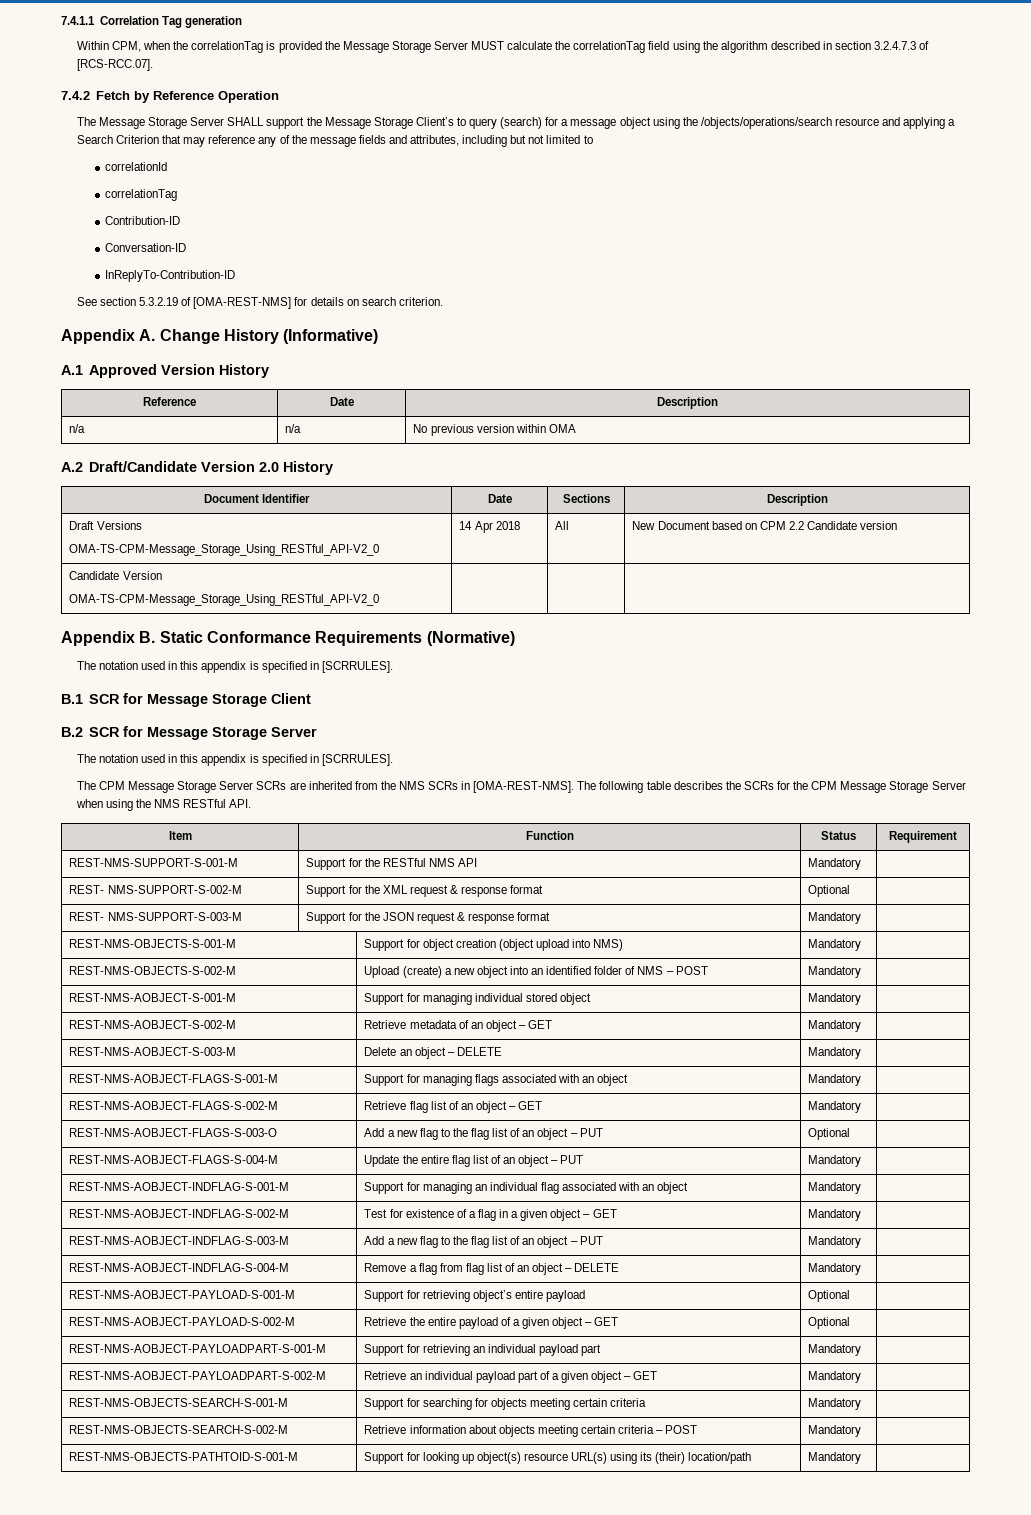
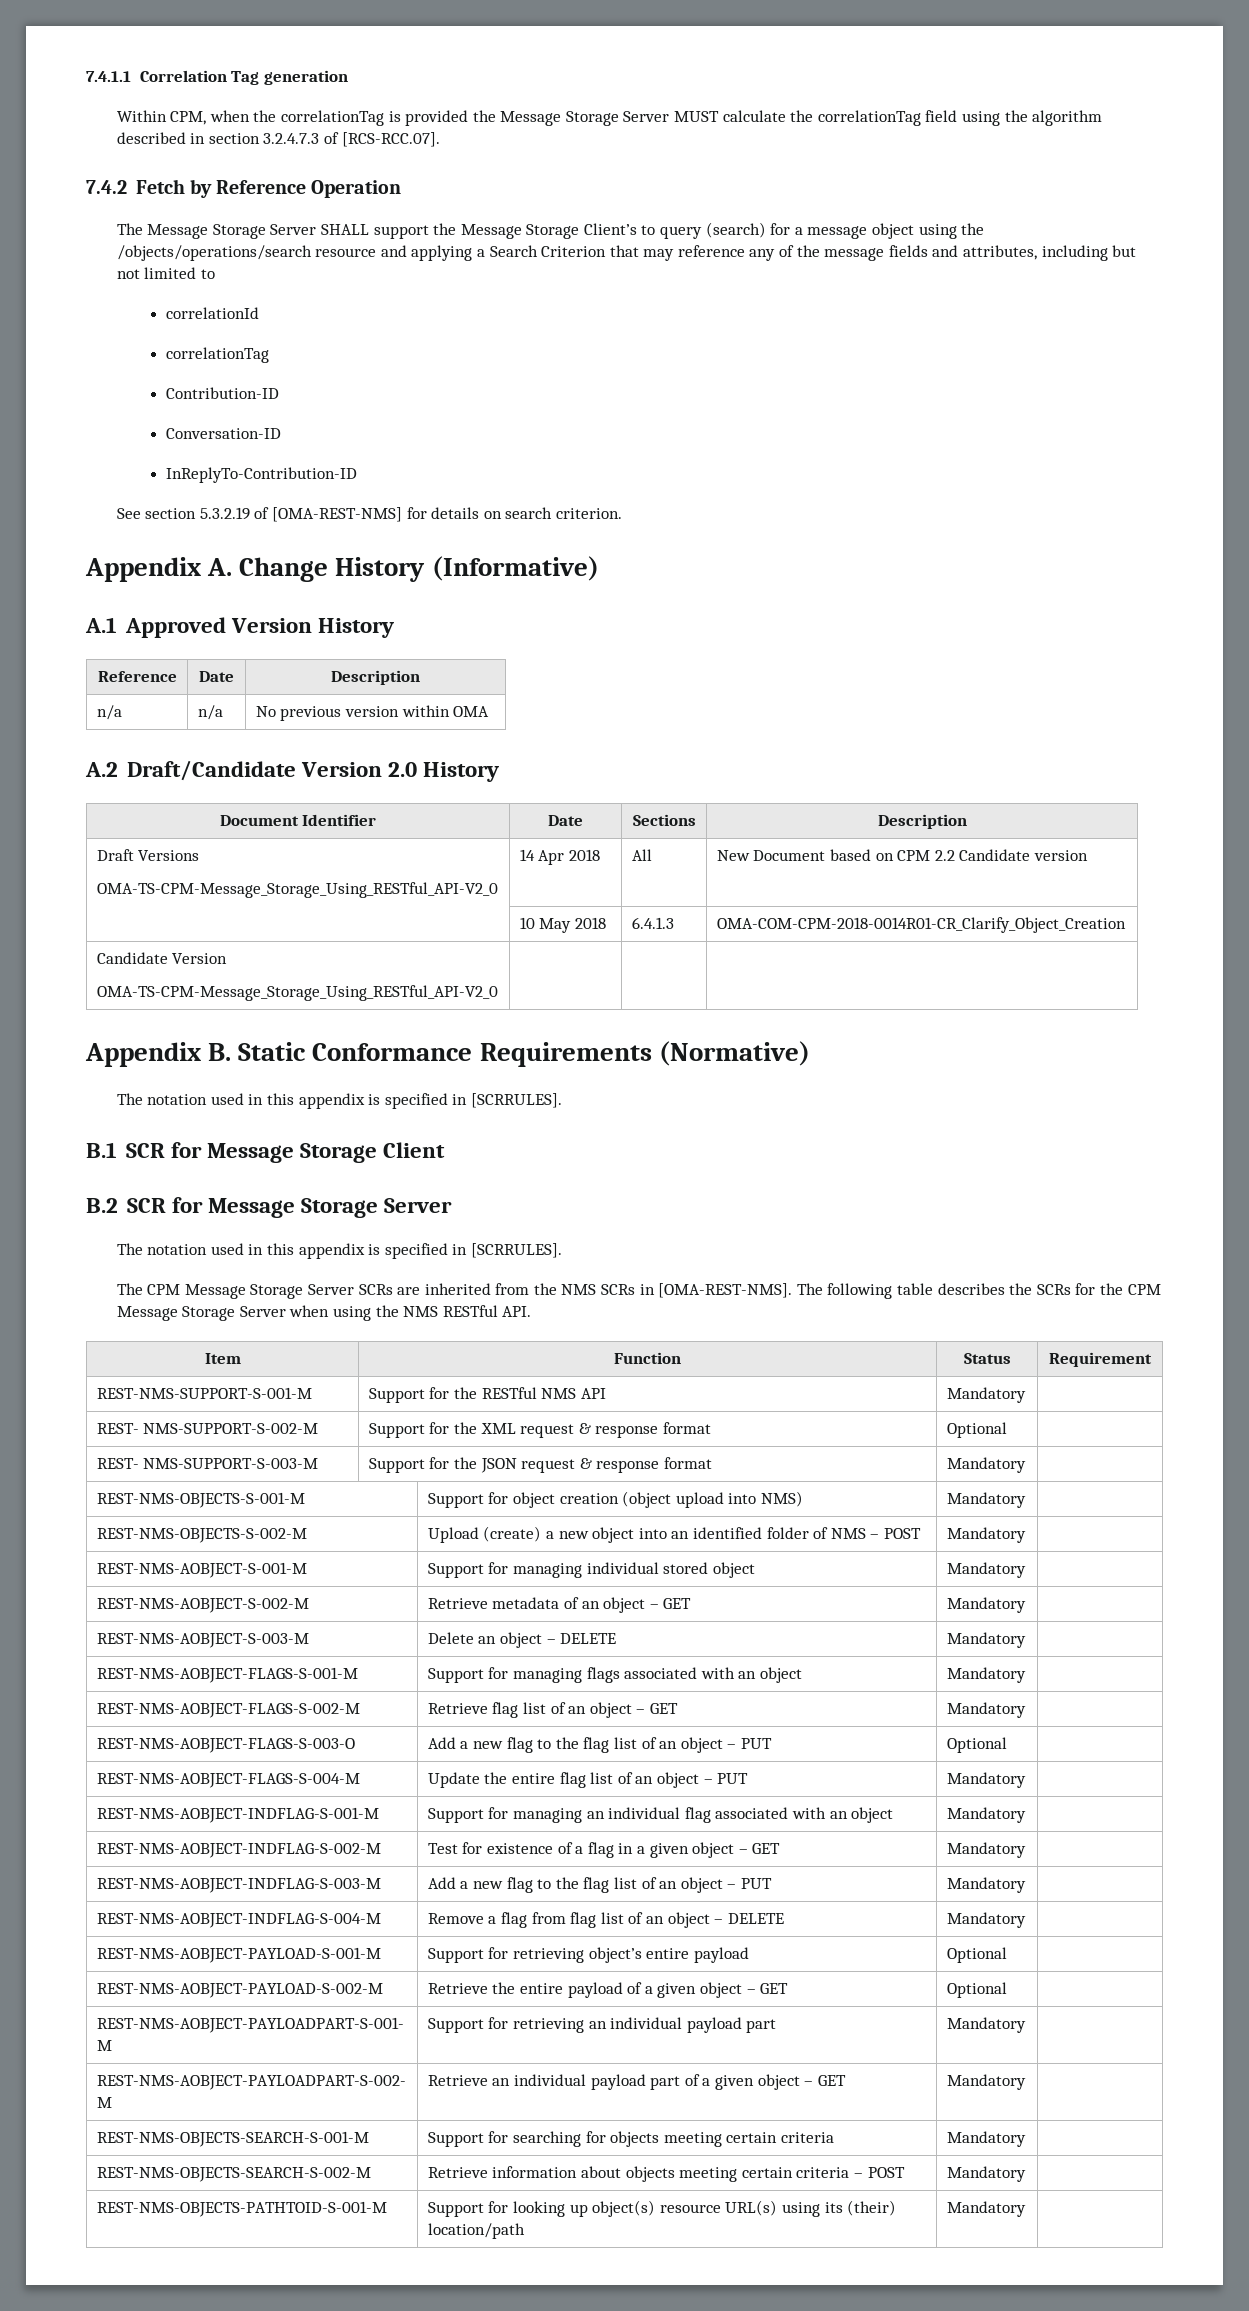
(898, 525) none -> [519,917,606,933] [631,917,674,929] [716,917,1126,933] // | 10 May 2018 | 6.4.1.3 | OMA-COM-CPM-2018-0014R01-CR_Clarify_Object_Creation

